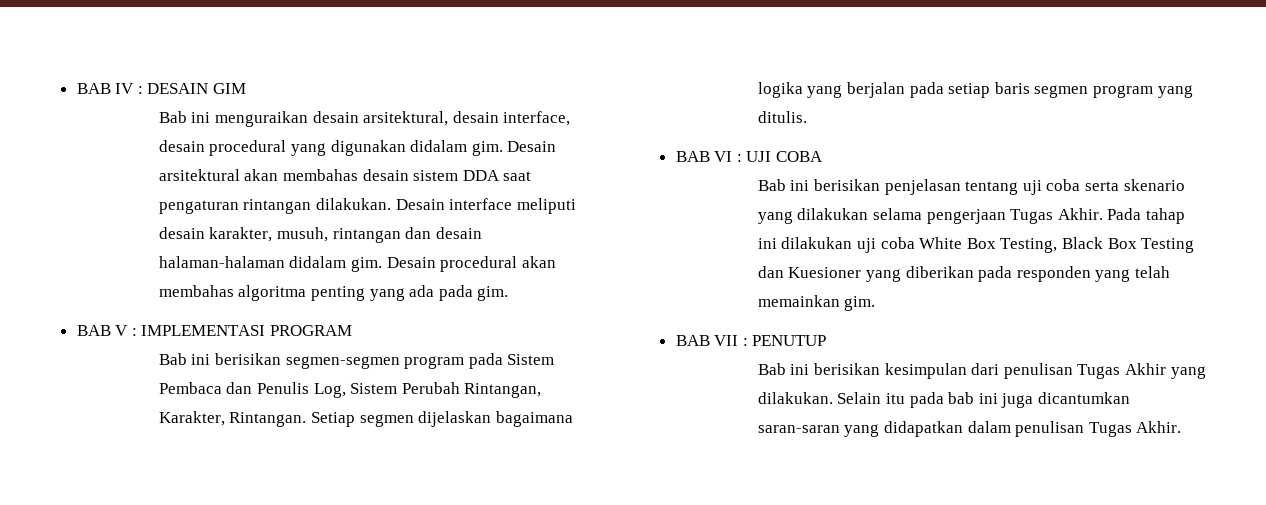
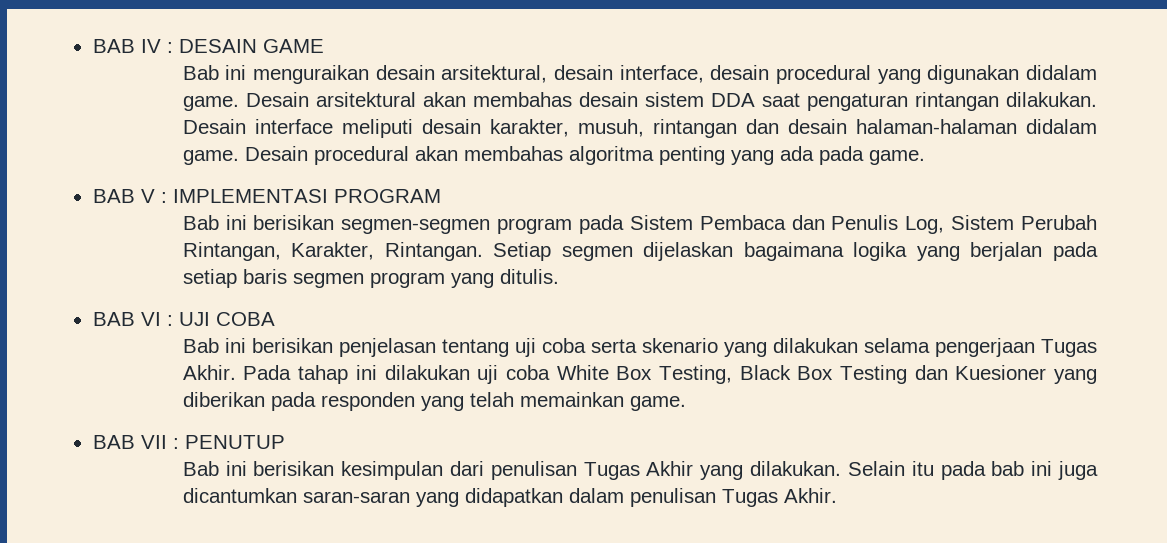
[213,83,247,94] GIM -> [262,39,324,53] GAME
[471,141,503,156] gim. -> [182,96,239,111] game.
[350,257,382,272] gim. -> [182,150,239,165] game.
[477,286,509,301] gim. -> [868,150,925,165] game.
[844,296,876,311] gim. -> [629,396,686,411] game.

